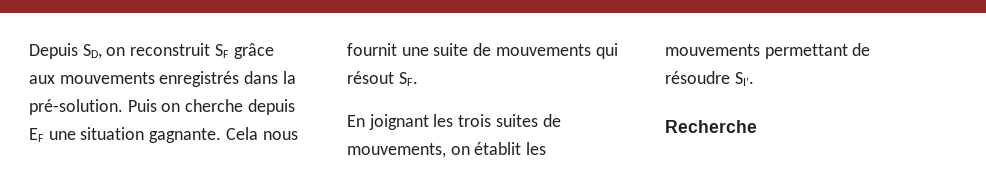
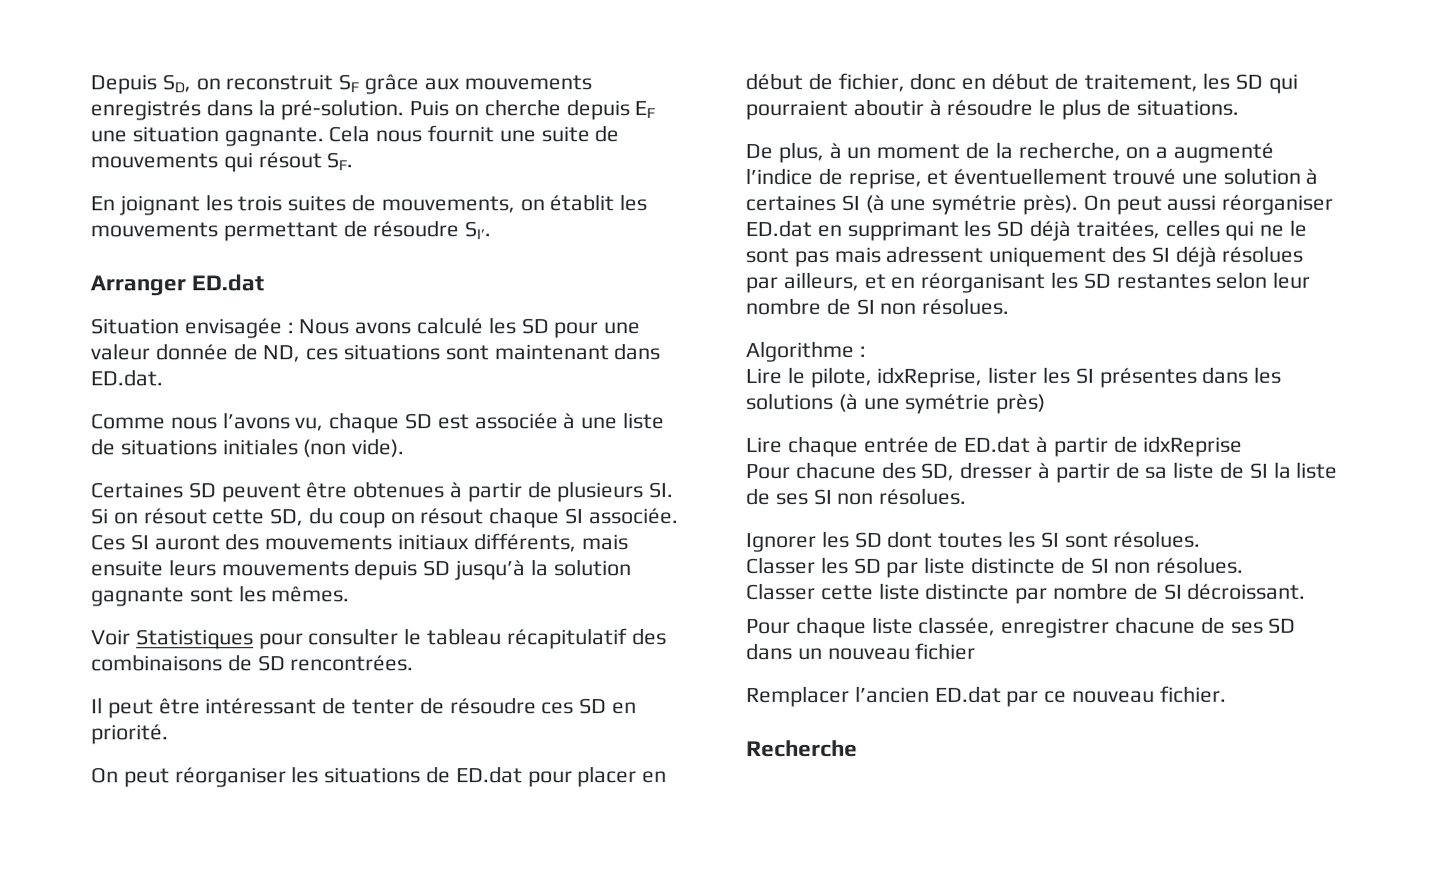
(754, 79) none -> [90,274,265,296] [90,317,641,339] [90,343,661,363] [90,369,163,387] [90,412,665,434] [90,438,406,458] [91,481,675,503] [91,507,679,529] [91,533,629,553] [91,559,632,581] [91,585,351,607] [91,628,667,650] [91,654,415,672] [91,697,638,719] [91,724,169,745] [91,766,668,788] [745,72,1299,94] [745,98,1239,120] [745,141,1275,163] [745,167,1319,189] [745,194,1334,215] [745,219,1308,241] [745,245,1304,267] [745,271,1311,293] [745,297,1010,315] [745,340,866,362] [745,366,1282,388] [745,392,1046,414] [745,435,1244,457] [746,461,1339,483] [746,487,968,505] [746,530,1202,552] [746,556,1245,578] [746,582,1307,604] [746,616,1297,638] [746,642,977,660] [746,685,1227,707] // Arranger ED.dat // Situation envisagée : Nous avons calculé les SD pour une valeur donnée de ND, ces situations sont maintenant dans ED.dat. // Comme nous l’avons vu, chaque SD est associée à une liste de situations initiales (non vide). // Certaines SD peuvent être obtenues à partir de plusieurs SI. Si on résout cette SD, du coup on résout chaque SI associée. Ces SI auront des mouvements initiaux différents, mais ensuite leurs mouvements depuis SD jusqu’à la solution gagnante sont les mêmes. // Voir Statistiques pour consulter le tableau récapitulatif des combinaisons de SD rencontrées. // Il peut être intéressant de tenter de résoudre ces SD en priorité. // On peut réorganiser les situations de ED.dat pour placer en début de fichier, donc en début de traitement, les SD qui pourraient aboutir à résoudre le plus de situations. // De plus, à un moment de la recherche, on a augmenté l’indice de reprise, et éventuellement trouvé une solution à certaines SI (à une symétrie près). On peut aussi réorganiser ED.dat en supprimant les SD déjà traitées, celles qui ne le sont pas mais adressent uniquement des SI déjà résolues par ailleurs, et en réorganisant les SD restantes selon leur nombre de SI non résolues. // Algorithme : // Lire le pilote, idxReprise, lister les SI présentes dans les solutions (à une symétrie près) // Lire chaque entrée de ED.dat à partir de idxReprise // Pour chacune des SD, dresser à partir de sa liste de SI la liste de ses SI non résolues. // Ignorer les SD dont toutes les SI sont résolues. // Classer les SD par liste distincte de SI non résolues. // Classer cette liste distincte par nombre de SI décroissant. // Pour chaque liste classée, enregistrer chacune de ses SD dans un nouveau fichier // Remplacer l’ancien ED.dat par ce nouveau fichier.

